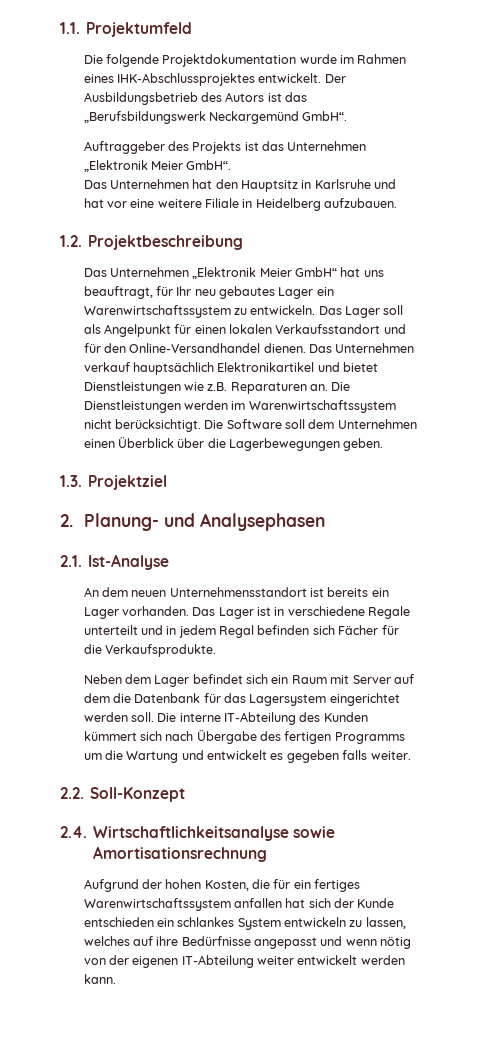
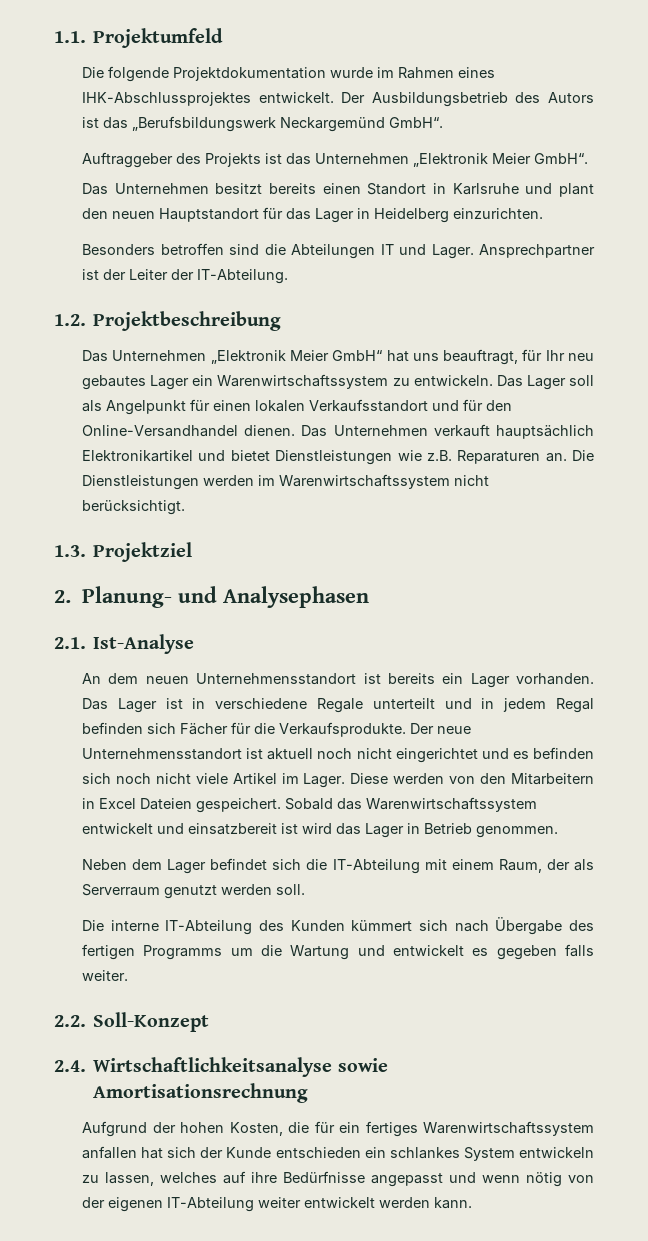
[192,179,397,192] [83,198,398,211] hat den Hauptsitz in Karlsruhe und hat vor eine weitere Filiale in Heidelberg aufzubauen. -> [215,183,594,197] [82,207,544,223] [82,243,595,259] [82,269,289,284] besitzt bereits einen Standort in Karlsruhe und plant den neuen Hauptstandort für das Lager in Heidelberg einzurichten. // Besonders betroffen sind die Abteilungen IT und Lager. Ansprechpartner ist der Leiter der IT-Abteilung.
[83,362,130,372] verkauf -> [433,424,490,437] verkauft
[204,419,417,429] [83,437,384,451] Die Software soll dem Unternehmen einen Überblick über die Lagerbewegungen geben. -> (186, 507) none
(216, 650) none -> [410,723,472,734] [82,747,595,763] [82,773,594,788] [82,797,538,813] [82,823,559,838] Der neue Unternehmensstandort ist aktuell noch nicht eingerichtet und es befinden sich noch nicht viele Artikel im Lager. Diese werden von den Mitarbeitern in Excel Dateien gespeichert. Sobald das Warenwirtschaftssystem entwickelt und einsatzbereit ist wird das Lager in Betrieb genommen.
[271,674,414,684] [83,693,400,706] ein Raum mit Server auf dem die Datenbank für das Lagersystem eingerichtet -> [306,859,594,874] [82,884,218,899] die IT-Abteilung mit einem Raum, der als Serverraum genutzt
(154, 717) none -> (306, 889) //

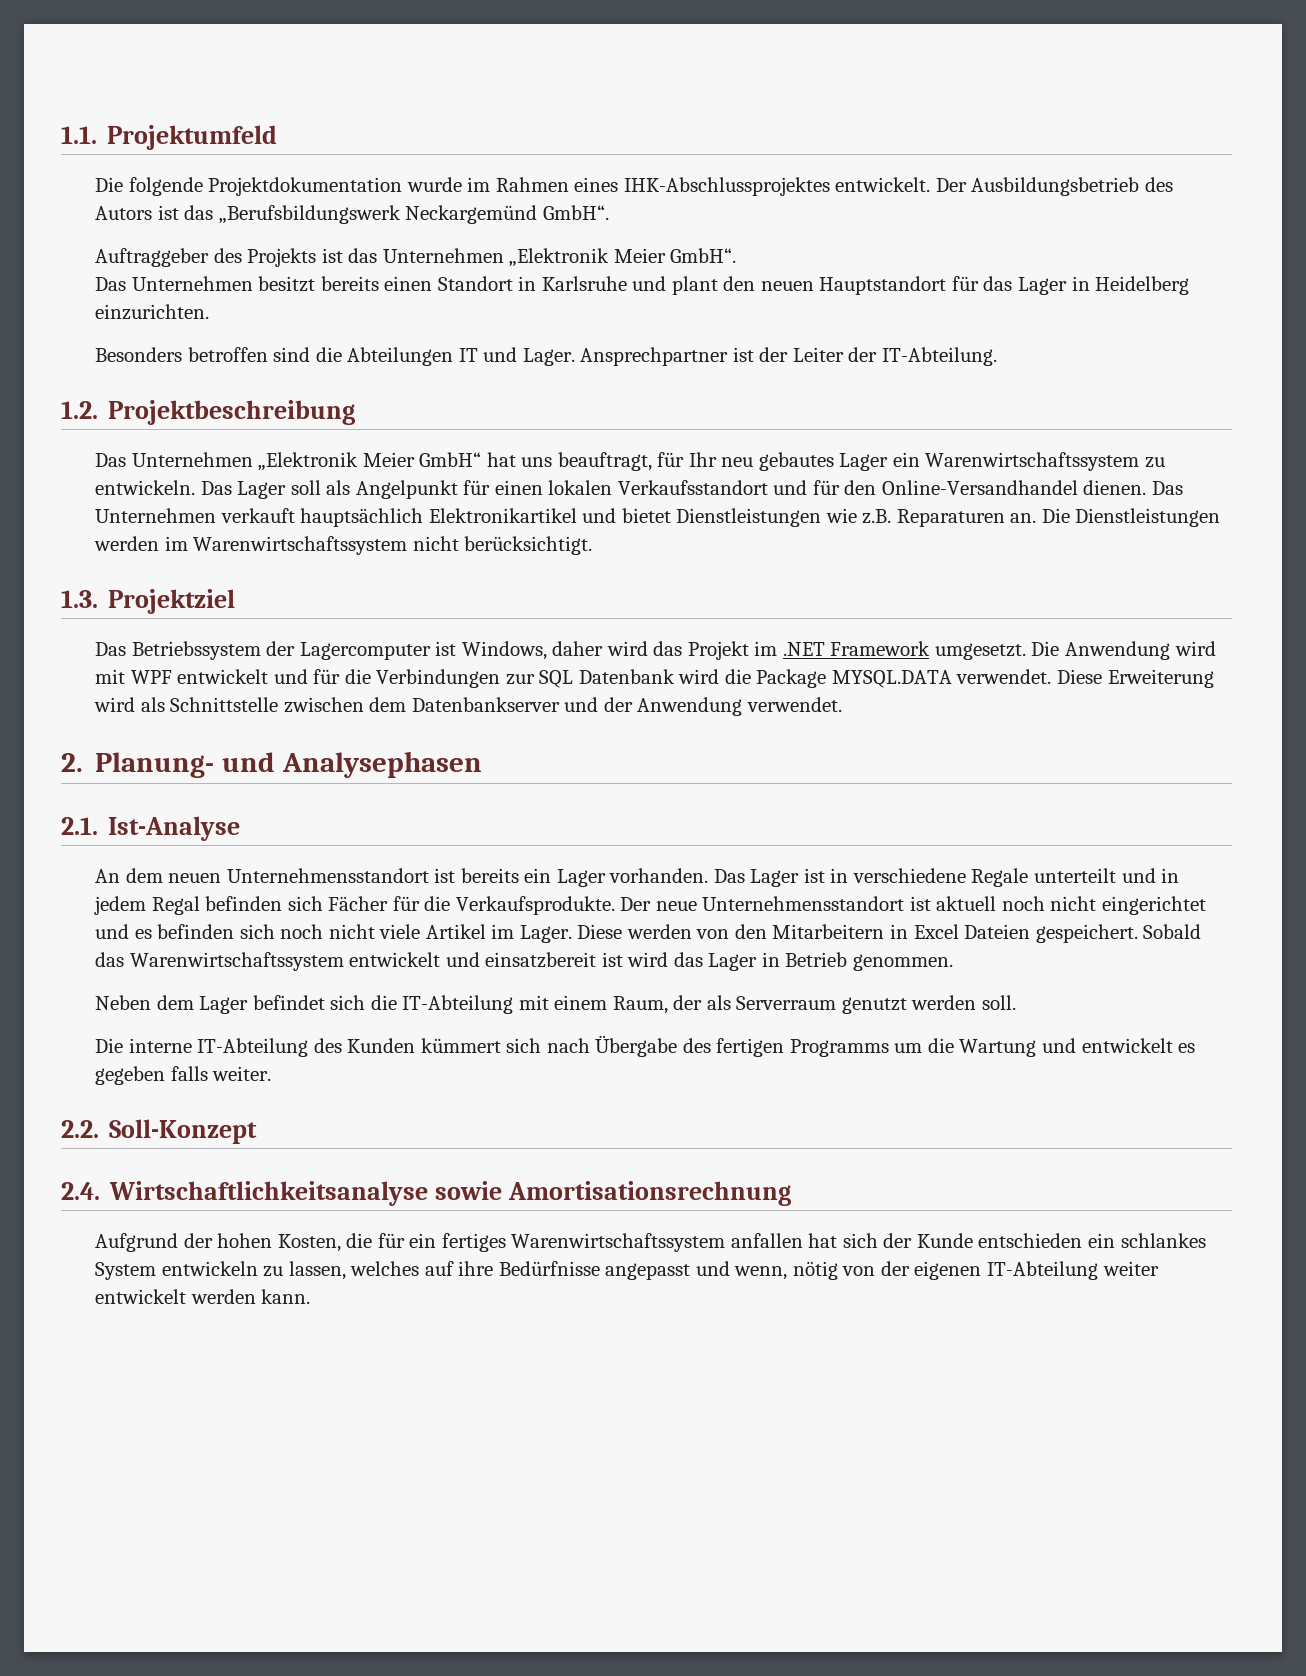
(193, 552) none -> [94,641,1216,660] [94,669,1214,688] [93,697,842,716] // Das Betriebssystem der Lagercomputer ist Windows, daher wird das Projekt im .NET Framework umgesetzt. Die Anwendung wird mit WPF entwickelt und für die Verbindungen zur SQL Datenbank wird die Package MYSQL.DATA verwendet. Diese Erweiterung wird als Schnittstelle zwischen dem Datenbankserver und der Anwendung verwendet.
[482,1175,521,1183] wenn -> [734,1266,788,1280] wenn,

